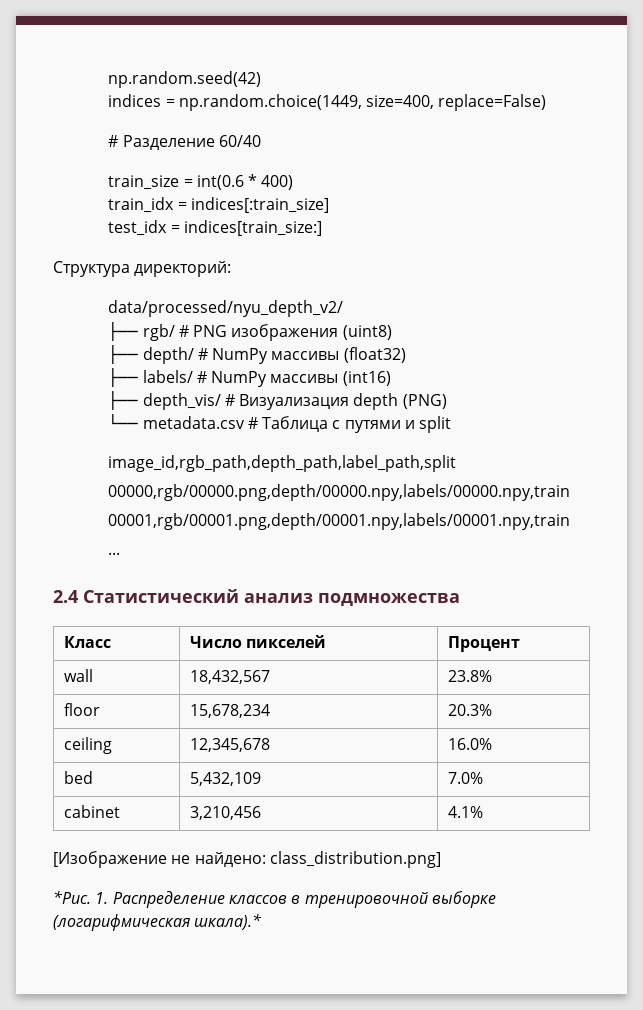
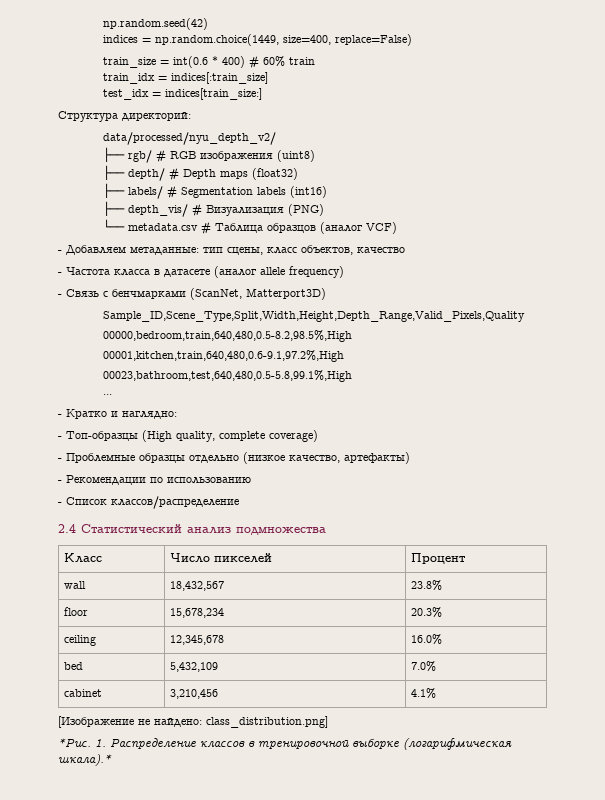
[108,135,261,150] // # Разделение 60/40 -> (412, 40) none
(294, 182) none -> [248,55,315,69] # 60% train
[193,325,228,337] PNG -> [169,151,196,159] RGB
[212,348,340,364] NumPy массивы -> [182,169,248,179] Depth maps
[211,371,339,387] NumPy массивы -> [180,187,286,198] Segmentation labels
[353,393,399,410] depth -> (284, 210) none
[332,416,452,433] [108,455,457,472] [108,484,571,501] [108,513,571,530] [108,552,121,555] с путями и split // image_id,rgb_path,depth_path,label_path,split // 00000,rgb/00000.png,depth/00000.npy,labels/00000.npy,train // 00001,rgb/00001.png,depth/00001.npy,labels/00001.npy,train // ... -> [266,222,397,234] [58,245,405,255] [58,266,344,278] [58,288,326,300] [102,311,525,322] [102,330,352,342] [102,350,344,362] [102,370,352,382] [102,394,112,395] [58,409,177,419] [58,430,318,442] [58,452,410,464] [58,475,251,485] [58,496,239,509] образцов (аналог VCF) // - Добавляем метаданные: тип сцены, класс объектов, качество // - Частота класса в датасете (аналог allele frequency) // - Связь с бенчмарками (ScanNet, Matterport3D) // Sample_ID,Scene_Type,Split,Width,Height,Depth_Range,Valid_Pixels,Quality // 00000,bedroom,train,640,480,0.5-8.2,98.5%,High // 00001,kitchen,train,640,480,0.6-9.1,97.2%,High // 00023,bathroom,test,640,480,0.5-5.8,99.1%,High // ... // - Кратко и наглядно: // - Топ-образцы (High quality, complete coverage) // - Проблемные образцы отдельно (низкое качество, артефакты) // - Рекомендации по использованию // - Список классов/распределение

